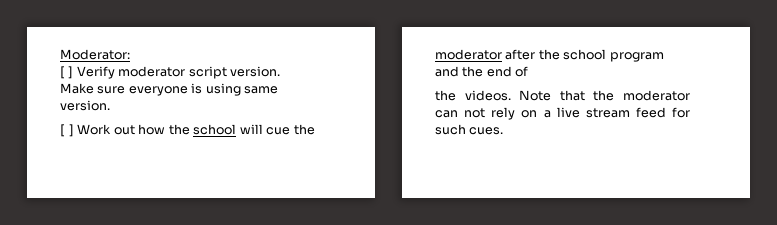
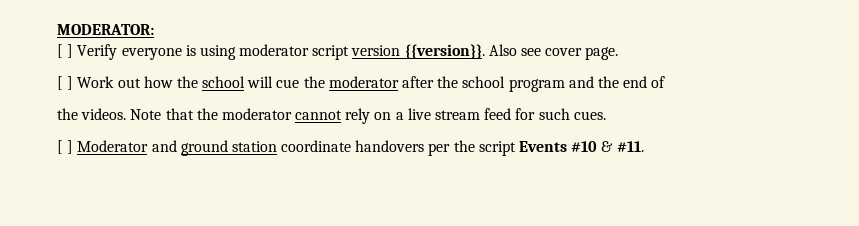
[60,49,130,60] Moderator: -> [57,24,154,35] MODERATOR:
[118,66,280,79] [60,83,278,96] [60,100,110,111] moderator script version. Make sure everyone is using same version. -> [121,44,619,60] everyone is using moderator script version {{version}}. Also see cover page.
[435,108,486,118] can not -> [295,110,343,120] cannot
(504, 131) none -> [57,140,644,156] // [ ] Moderator and ground station coordinate handovers per the script Events #10 & #11.

